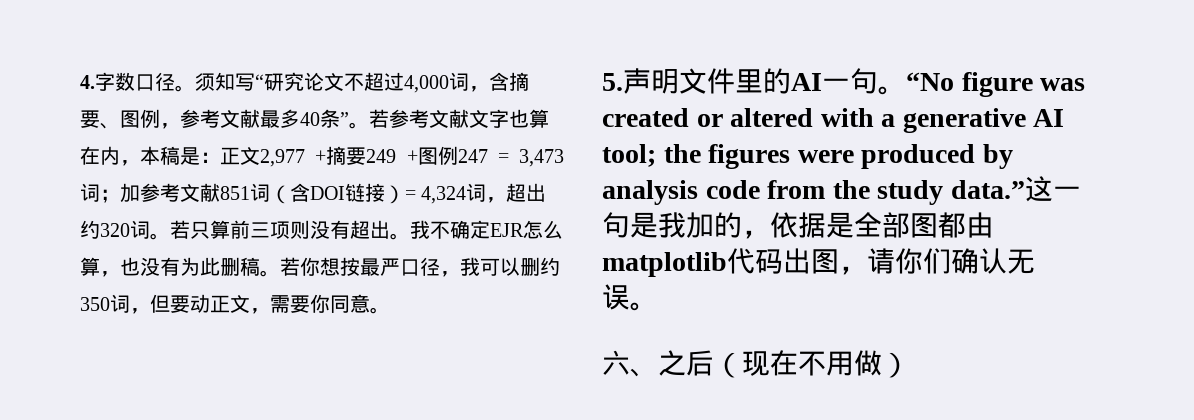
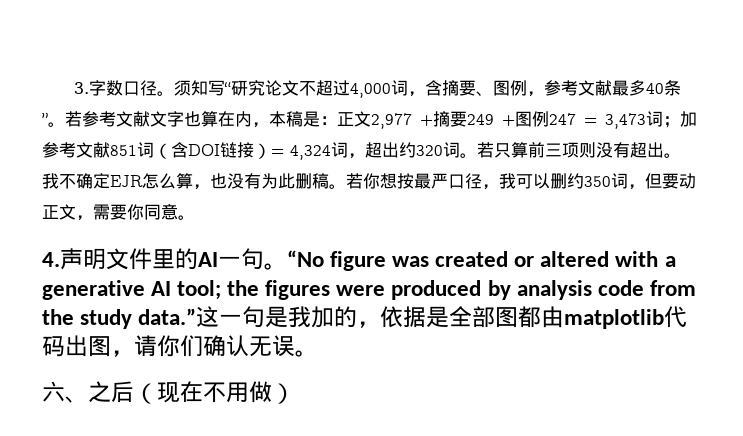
[80,75,95,89] 4. -> [73,82,89,94] 3.
[602,73,623,91] 5. -> [42,252,60,267] 4.

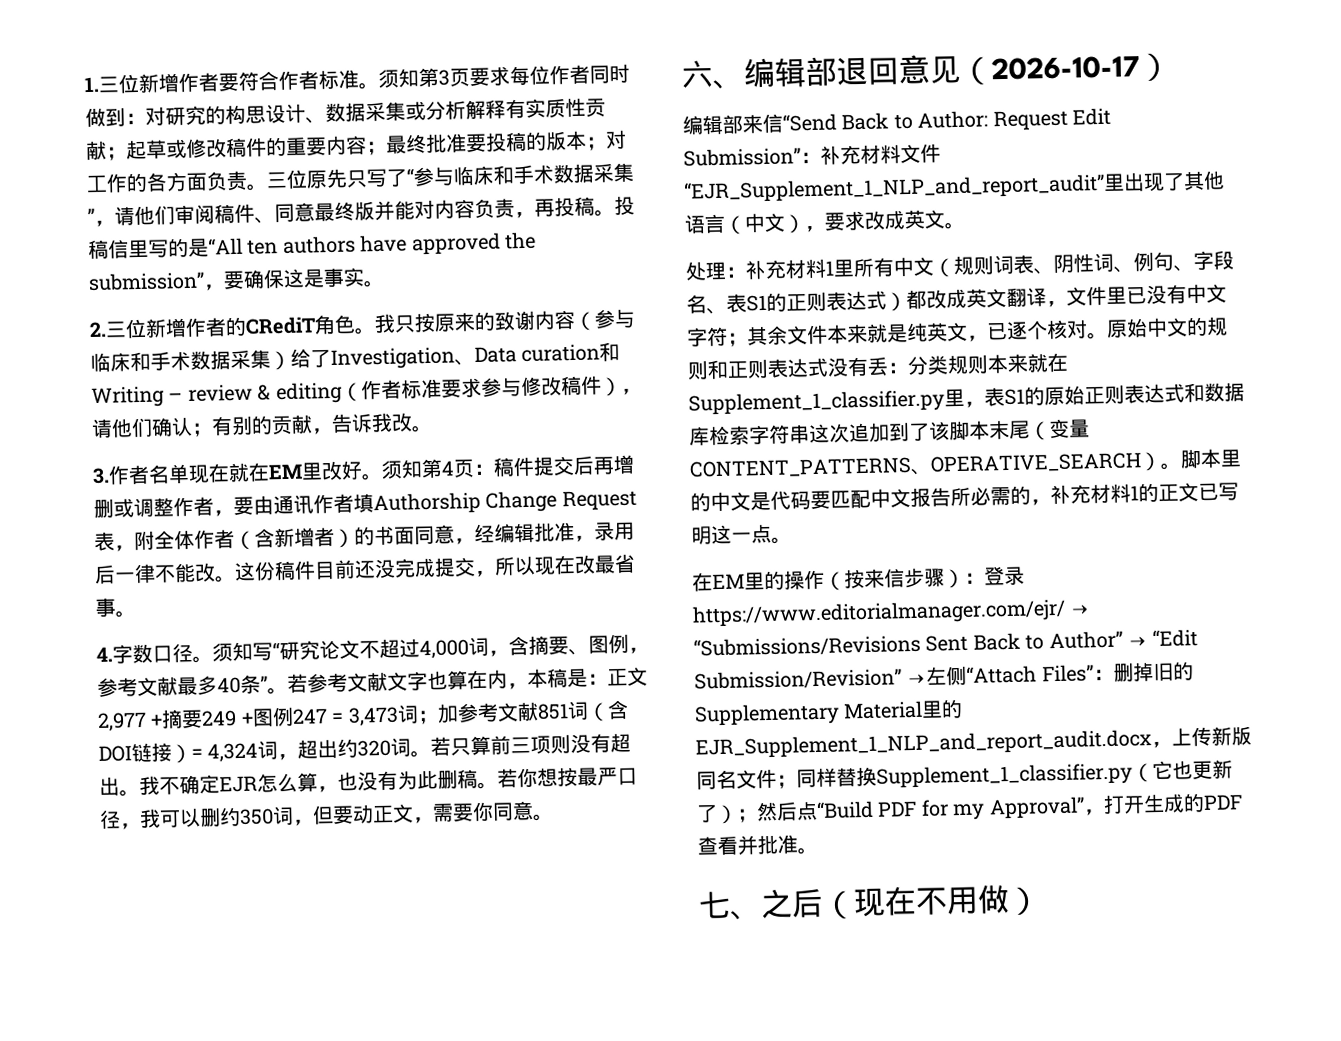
[73,82,89,94] 3. -> [84,63,630,94] [85,97,606,128] [85,129,627,161] [86,162,634,194] [87,195,635,227] [88,231,536,260] [88,267,385,292] [89,308,635,339] [90,342,621,373] [91,375,642,408] [91,412,433,438] [92,454,635,485] [93,489,637,518] [94,521,635,552] [94,553,636,584] [95,597,136,618] [96,646,113,662] 1.三位新增作者要符合作者标准。须知第3页要求每位作者同时做到：对研究的构思设计、数据采集或分析解释有实质性贡献；起草或修改稿件的重要内容；最终批准要投稿的版本；对工作的各方面负责。三位原先只写了“参与临床和手术数据采集”，请他们审阅稿件、同意最终版并能对内容负责，再投稿。投稿信里写的是“All ten authors have approved the submission”，要确保这是事实。 // 2.三位新增作者的CRediT角色。我只按原来的致谢内容（参与临床和手术数据采集）给了Investigation、Data curation和Writing – review & editing（作者标准要求参与修改稿件），请他们确认；有别的贡献，告诉我改。 // 3.作者名单现在就在EM里改好。须知第4页：稿件提交后再增删或调整作者，要由通讯作者填Authorship Change Request表，附全体作者（含新增者）的书面同意，经编辑批准，录用后一律不能改。这份稿件目前还没完成提交，所以现在改最省事。 // 4.
[42,248,676,271] [42,280,696,300] [42,306,688,329] [42,335,318,357] [42,381,65,402] 4.声明文件里的AI一句。“No figure was created or altered with a generative AI tool; the figures were produced by analysis code from the study data.”这一句是我加的，依据是全部图都由matplotlib代码出图，请你们确认无误。 // 六 -> [681,52,1171,90] [682,107,1111,136] [683,143,941,167] [683,170,1225,204] [684,209,966,235] [685,250,1234,281] [686,283,1227,315] [686,316,1228,347] [687,352,1068,380] [688,382,1245,416] [689,418,1090,446] [689,448,1242,479] [690,482,1239,512] [691,523,792,545] [692,566,1025,592] [692,598,1092,628] [693,629,1199,658] [694,661,1194,691] [694,698,964,727] [695,725,1252,760] [696,759,1233,790] [696,792,1243,825] [697,834,818,856] [698,890,731,919] 六、编辑部退回意见（2026-10-17） // 编辑部来信“Send Back to Author: Request Edit Submission”：补充材料文件“EJR_Supplement_1_NLP_and_report_audit”里出现了其他语言（中文），要求改成英文。 // 处理：补充材料1里所有中文（规则词表、阴性词、例句、字段名、表S1的正则表达式）都改成英文翻译，文件里已没有中文字符；其余文件本来就是纯英文，已逐个核对。原始中文的规则和正则表达式没有丢：分类规则本来就在Supplement_1_classifier.py里，表S1的原始正则表达式和数据库检索字符串这次追加到了该脚本末尾（变量CONTENT_PATTERNS、OPERATIVE_SEARCH）。脚本里的中文是代码要匹配中文报告所必需的，补充材料1的正文已写明这一点。 // 在EM里的操作（按来信步骤）：登录https://www.editorialmanager.com/ejr/ → “Submissions/Revisions Sent Back to Author” → “Edit Submission/Revision” →左侧“Attach Files”：删掉旧的Supplementary Material里的EJR_Supplement_1_NLP_and_report_audit.docx，上传新版同名文件；同样替换Supplement_1_classifier.py（它也更新了）；然后点“Build PDF for my Approval”，打开生成的PDF查看并批准。 // 七

